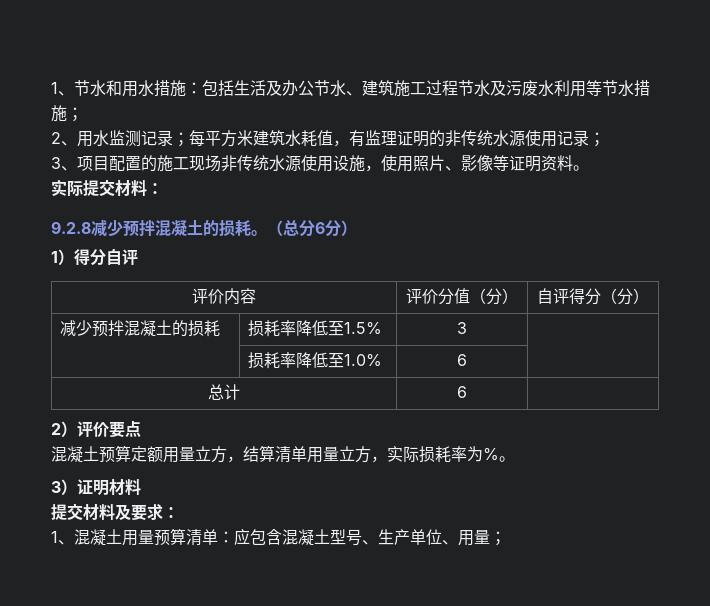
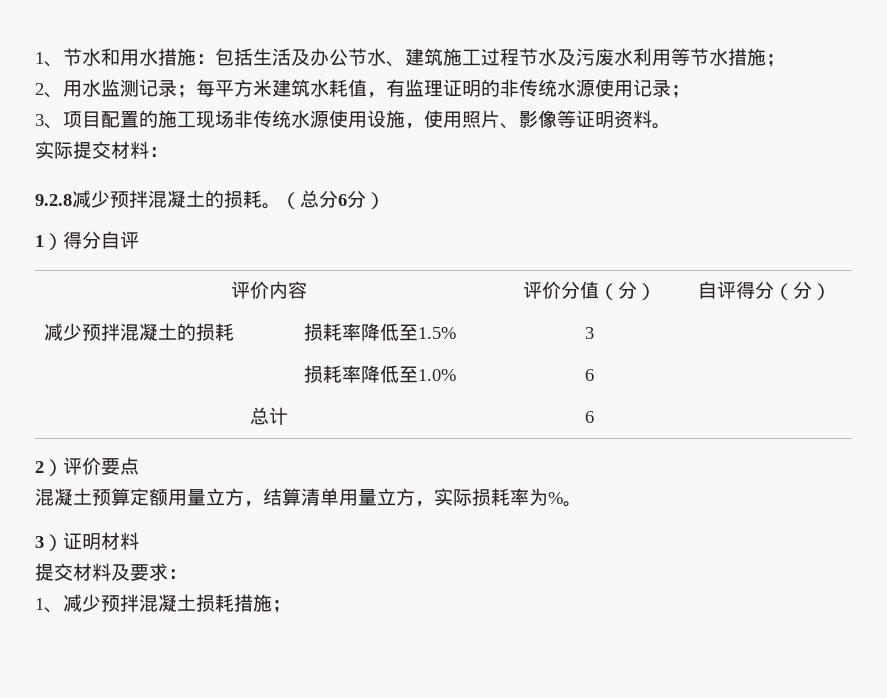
[74,528,490,546] 混凝土用量预算清单：应包含混凝土型号、生产单位、用量 -> [63,594,272,612] 减少预拌混凝土损耗措施

